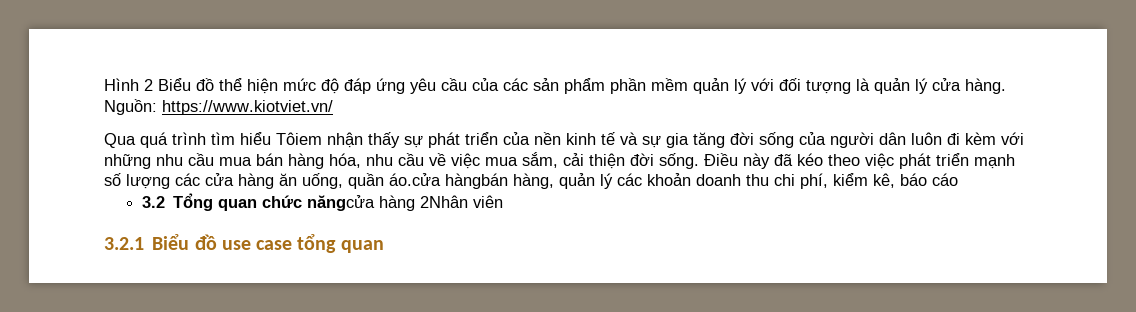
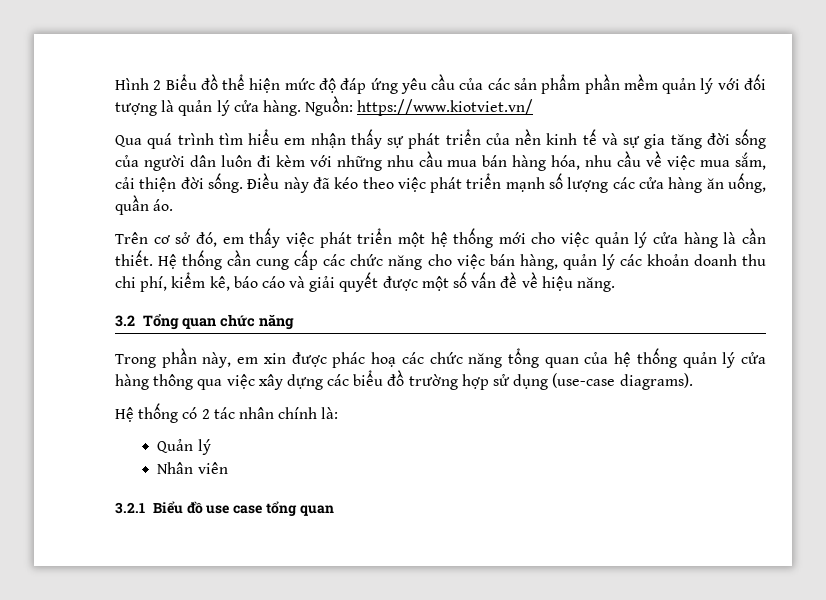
[276,132,322,145] Tôiem -> [284,138,306,145] em
[389,173,508,189] áo.cửa hàngbán -> [153,199,174,211] [115,228,766,248] [115,250,515,270] áo. // Trên cơ sở đó, em thấy việc phát triển một hệ thống mới cho việc quản lý cửa hàng là cần thiết. Hệ thống cần cung cấp các chức năng cho việc bán
[141,193,468,211] // 3.2 Tổng quan chức năngcửa hàng 2Nhân -> [289,272,615,292] [115,314,294,330] [115,348,766,368] [115,370,693,390] [115,403,339,423] [157,439,211,455] [157,462,194,474] và giải quyết được một số vấn đề về hiệu năng. // 3.2 Tổng quan chức năng // Trong phần này, em xin được phác hoạ các chức năng tổng quan của hệ thống quản lý cửa hàng thông qua việc xây dựng các biểu đồ trường hợp sử dụng (use-case diagrams). // Hệ thống có 2 tác nhân chính là: // Quản lý // Nhân

